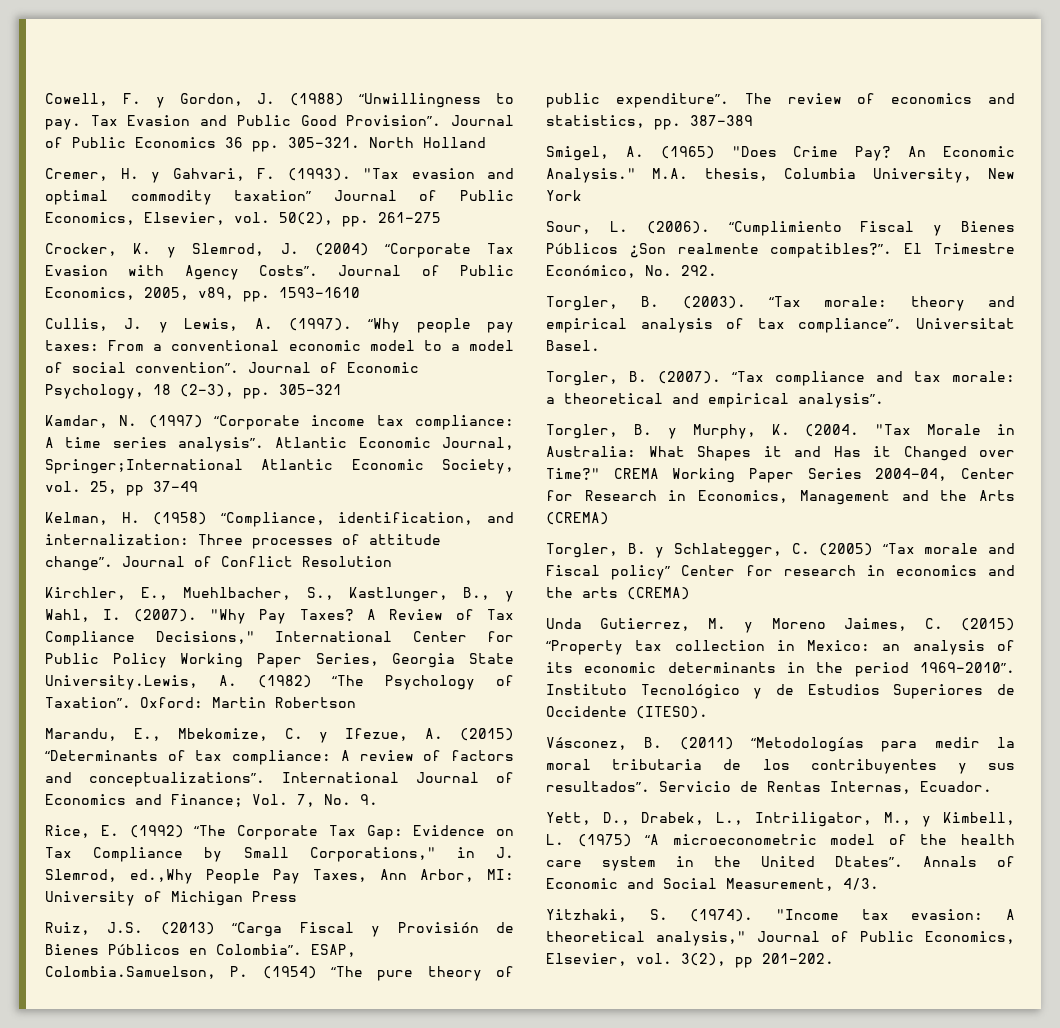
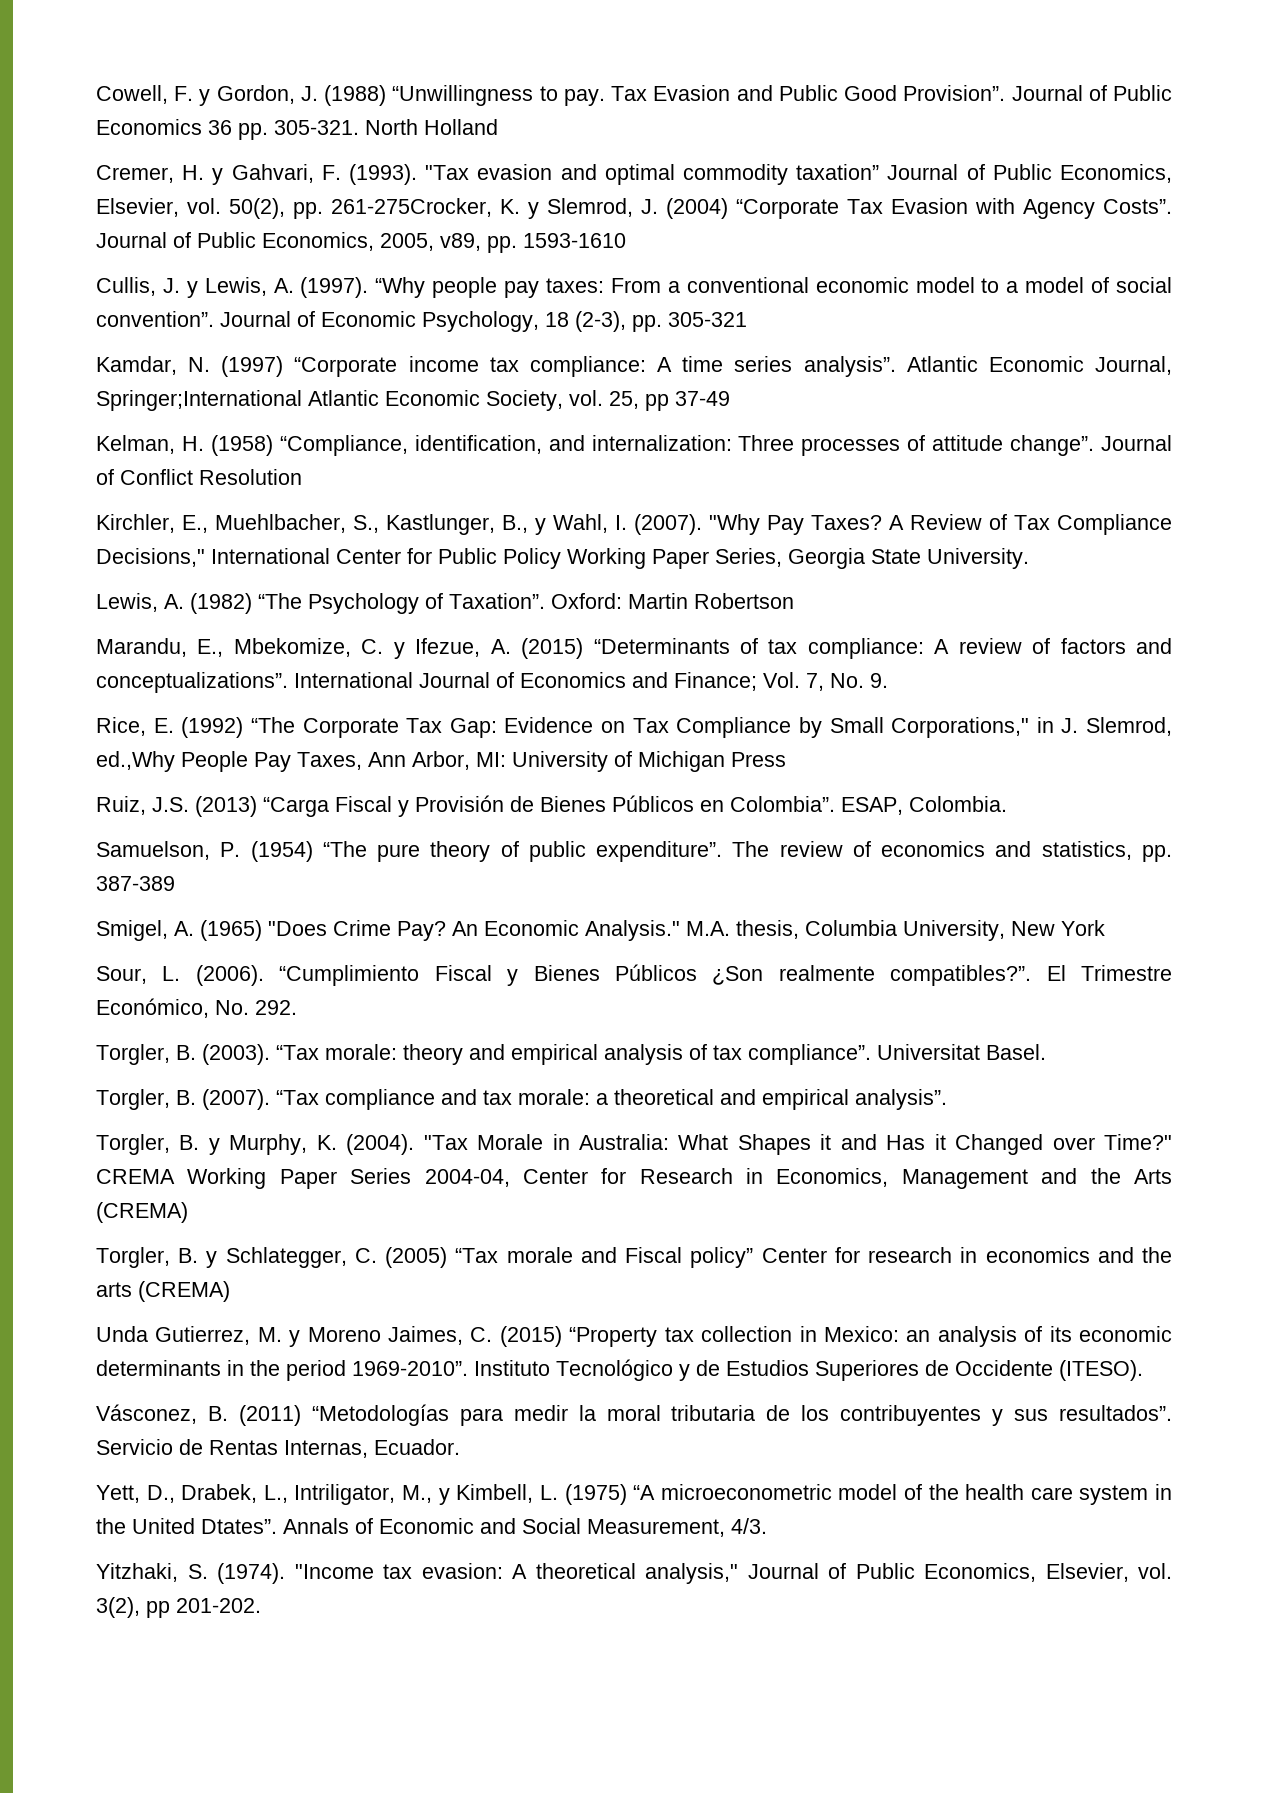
[378,212,441,223] [45,243,117,256] 261-275 // Crocker, -> [331,198,492,217] 261-275Crocker,
[45,675,198,690] University.Lewis, -> [927,548,1029,569] [96,593,158,612] University. // Lewis,
[45,966,216,979] Colombia.Samuelson, -> [909,796,1007,812] [96,841,210,860] Colombia. // Samuelson,
[805,424,860,437] (2004. -> [346,1134,415,1155] (2004).

